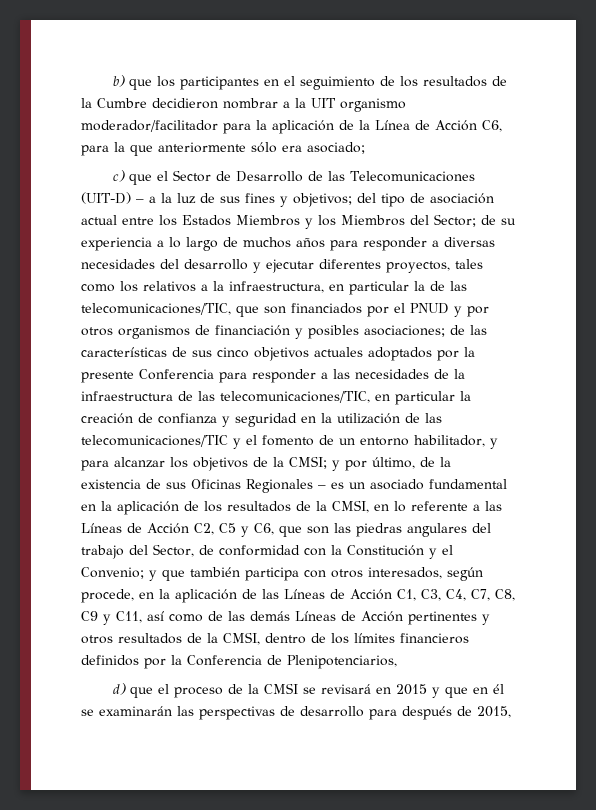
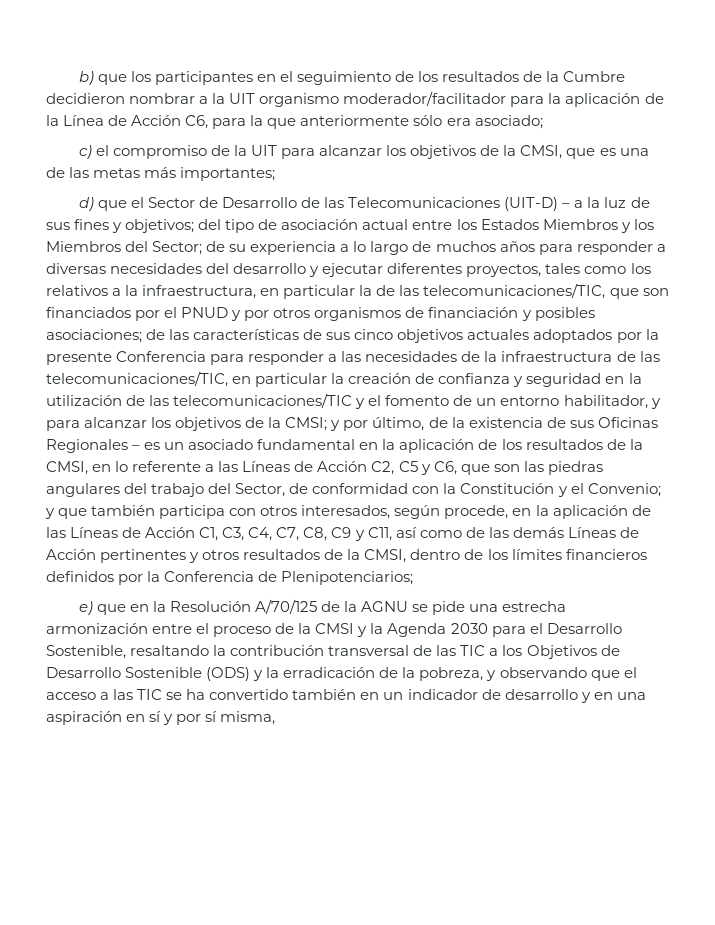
(125, 176) none -> [95,145,649,159] [46,167,276,181] [78,197,94,211] el compromiso de la UIT para alcanzar los objetivos de la CMSI, que es una de las metas más importantes; // d)
[287,655,397,669] [112,683,153,698] Plenipotenciarios, // d) que -> [281,571,414,585] [78,599,567,615] [46,623,193,634] Plenipotenciarios; // e) que en la Resolución A/70/125 de la AGNU se pide una estrecha armonización entre
[302,684,504,698] [81,706,511,720] se revisará en 2015 y que en él se examinarán las perspectivas de desarrollo para después de 2015, -> [357,623,622,637] [46,645,620,659] [46,667,637,681] [46,689,646,703] [46,711,276,725] y la Agenda 2030 para el Desarrollo Sostenible, resaltando la contribución transversal de las TIC a los Objetivos de Desarrollo Sostenible (ODS) y la erradicación de la pobreza, y observando que el acceso a las TIC se ha convertido también en un indicador de desarrollo y en una aspiración en sí y por sí misma,

